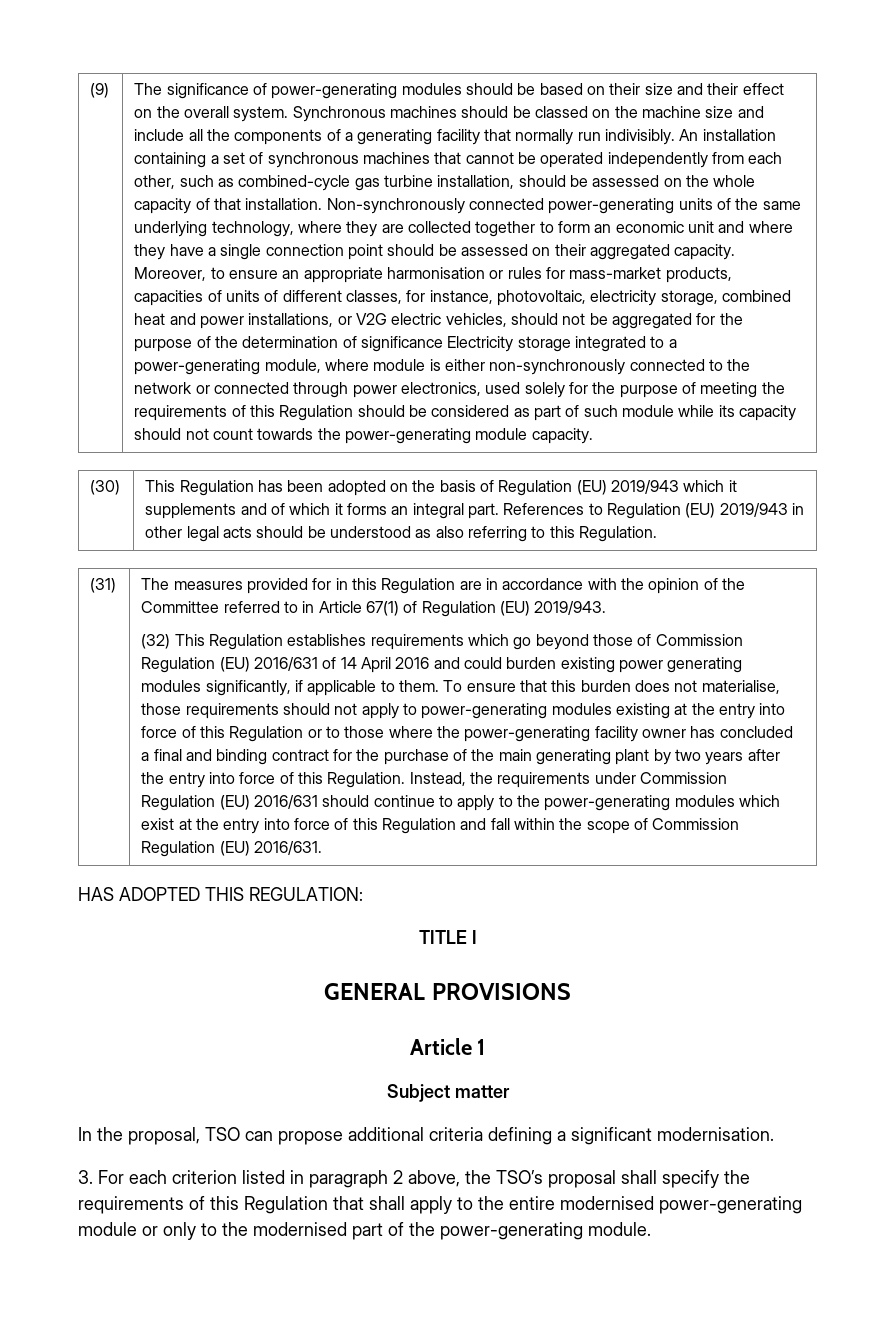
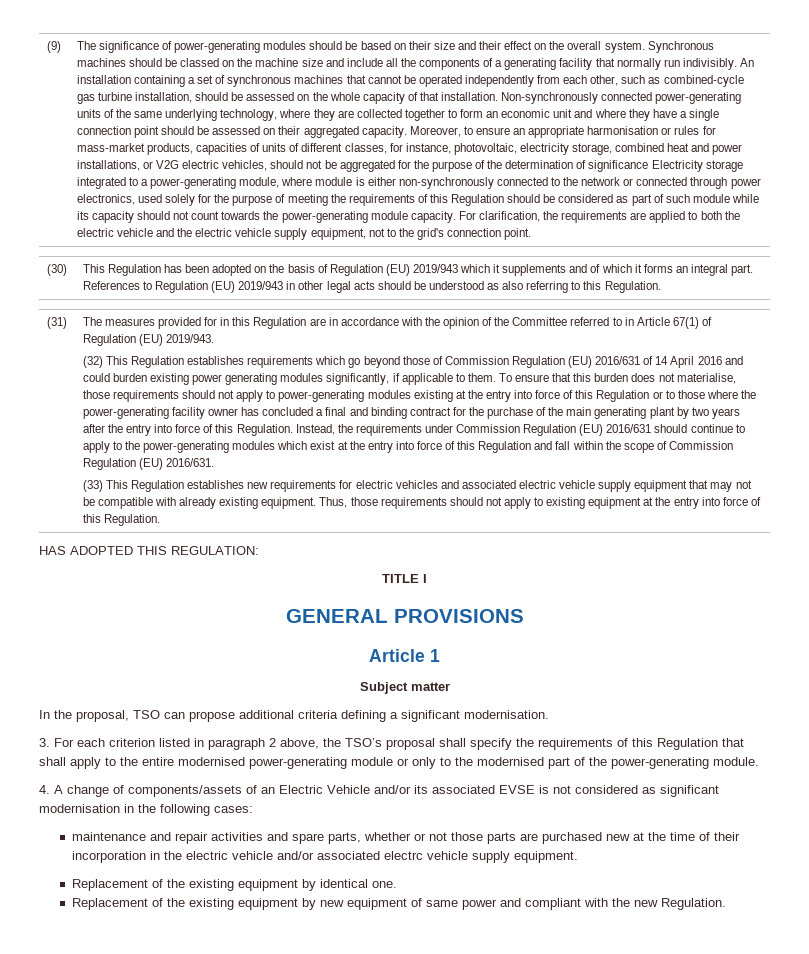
(593, 436) none -> [458,211,740,223] [76,228,532,240] For clarification, the requirements are applied to both the electric vehicle and the electric vehicle supply equipment, not to the grid's connection point.
(323, 848) none -> [82,480,752,492] [82,497,761,509] [82,514,160,526] // (33) This Regulation establishes new requirements for electric vehicles and associated electric vehicle supply equipment that may not be compatible with already existing equipment. Thus, those requirements should not apply to existing equipment at the entry into force of this Regulation.
(651, 1229) none -> [39,785,719,797] [39,804,253,816] [71,832,740,844] [71,851,578,863] [71,879,397,891] [71,898,726,910] // 4. A change of components/assets of an Electric Vehicle and/or its associated EVSE is not considered as significant modernisation in the following cases: // maintenance and repair activities and spare parts, whether or not those parts are purchased new at the time of their incorporation in the electric vehicle and/or associated electrc vehicle supply equipment. // Replacement of the existing equipment by identical one. // Replacement of the existing equipment by new equipment of same power and compliant with the new Regulation.

